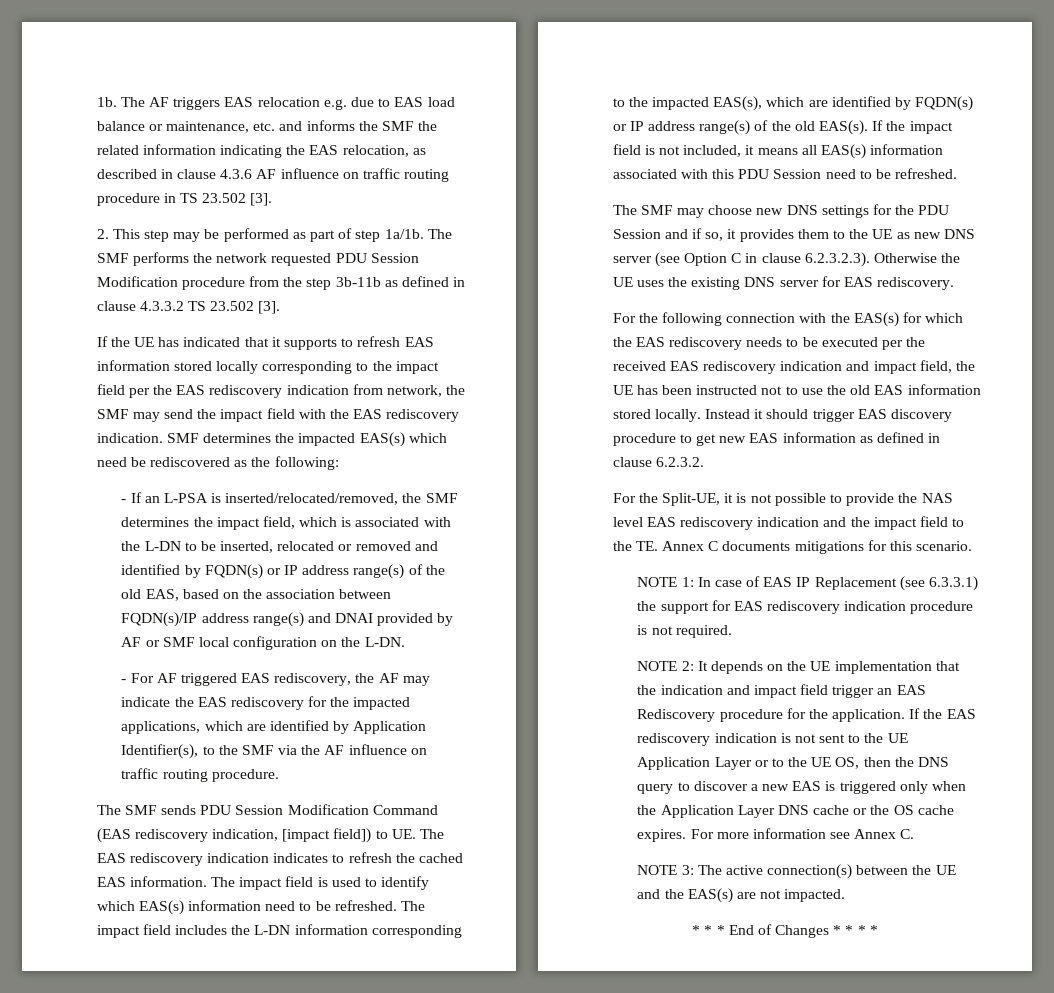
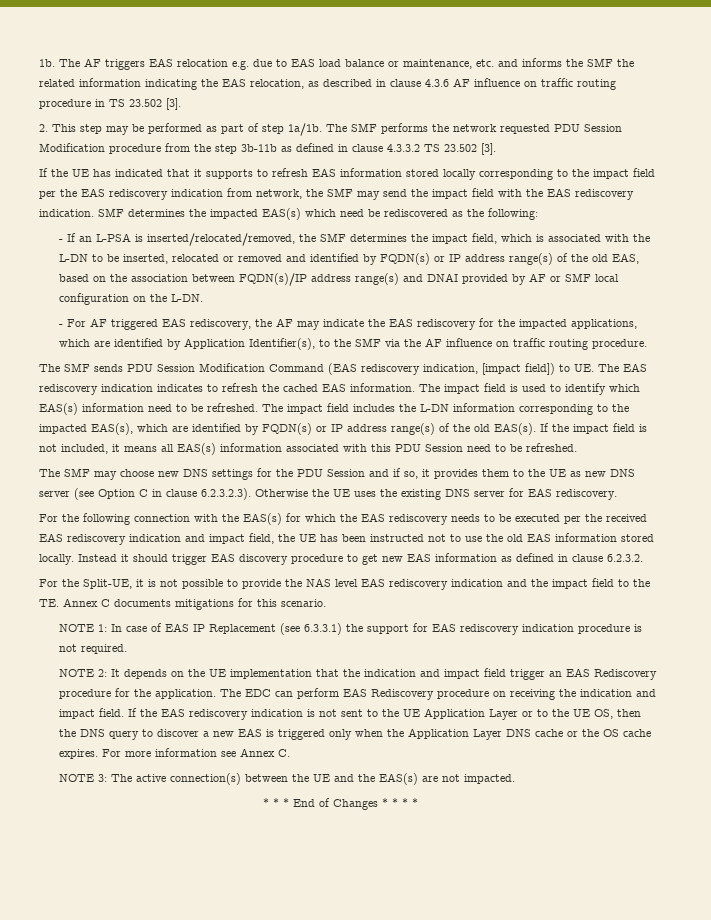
(906, 715) none -> [220,688,657,700] [59,708,125,719] The EDC can perform EAS Rediscovery procedure on receiving the indication and impact field.

